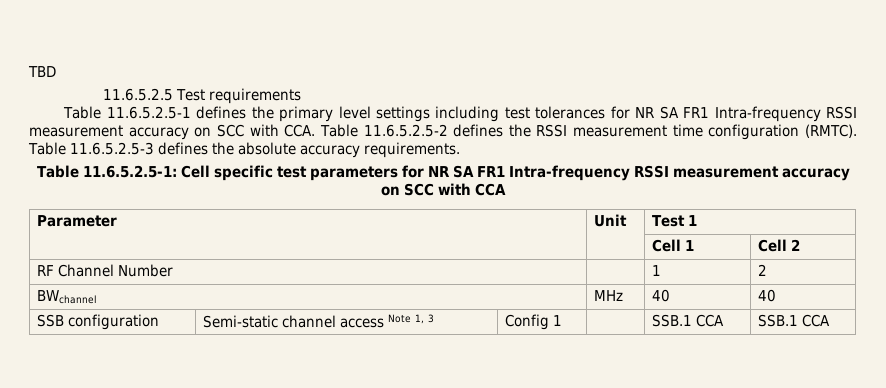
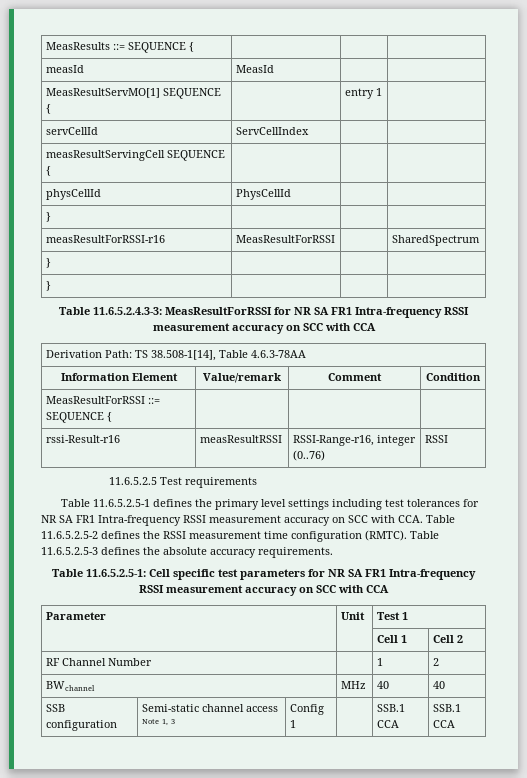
[28,66,56,77] TBD -> [45,42,194,53] [45,65,84,73] [235,65,274,73] [45,88,221,99] [45,104,51,114] [344,88,382,99] [45,127,98,135] [235,127,309,135] [45,150,225,161] [45,166,51,176] [45,189,101,200] [235,189,291,200] [45,212,51,222] [45,235,165,243] [235,235,335,243] [391,235,480,246] [45,258,51,268] [45,281,51,291] [59,307,469,318] [152,323,376,334] [45,350,306,361] [60,373,178,381] [203,373,281,383] [328,373,382,381] [426,373,481,381] [45,396,160,404] [45,412,112,423] [45,435,120,443] [199,435,282,443] [292,435,416,446] [292,450,325,461] [424,435,448,443] MeasResults ::= SEQUENCE { | | | // measId | MeasId | | // MeasResultServMO[1] SEQUENCE { | | entry 1 | // servCellId | ServCellIndex | | // measResultServingCell SEQUENCE { | | | // physCellId | PhysCellId | | // } | | | // measResultForRSSI-r16 | MeasResultForRSSI | | SharedSpectrum // } | | | // } | | | // Table 11.6.5.2.4.3-3: MeasResultForRSSI for NR SA FR1 Intra-frequency RSSI measurement accuracy on SCC with CCA // Derivation Path: TS 38.508-1[14], Table 4.6.3-78AA // Information Element | Value/remark | Comment | Condition // MeasResultForRSSI ::= SEQUENCE { | | | // rssi-Result-r16 | measResultRSSI | RSSI-Range-r16, integer (0..76) | RSSI

